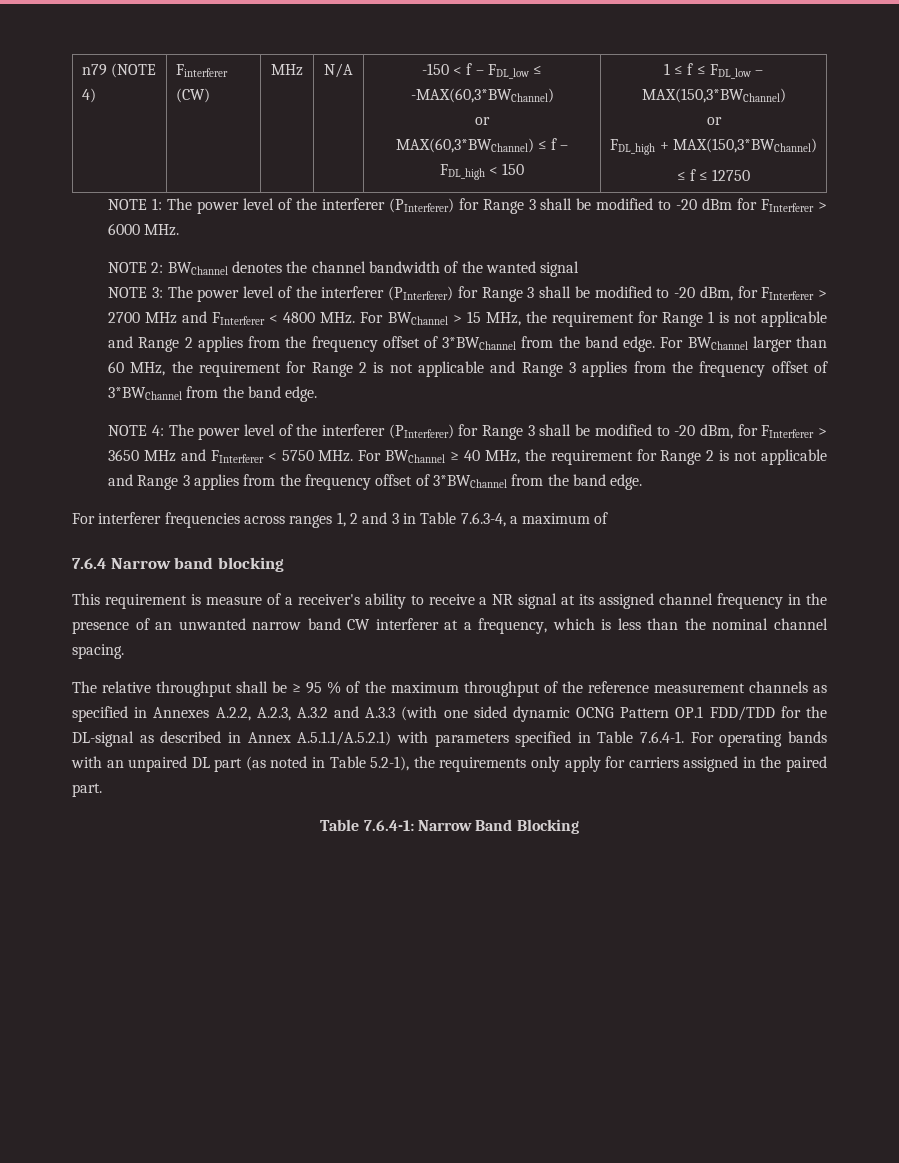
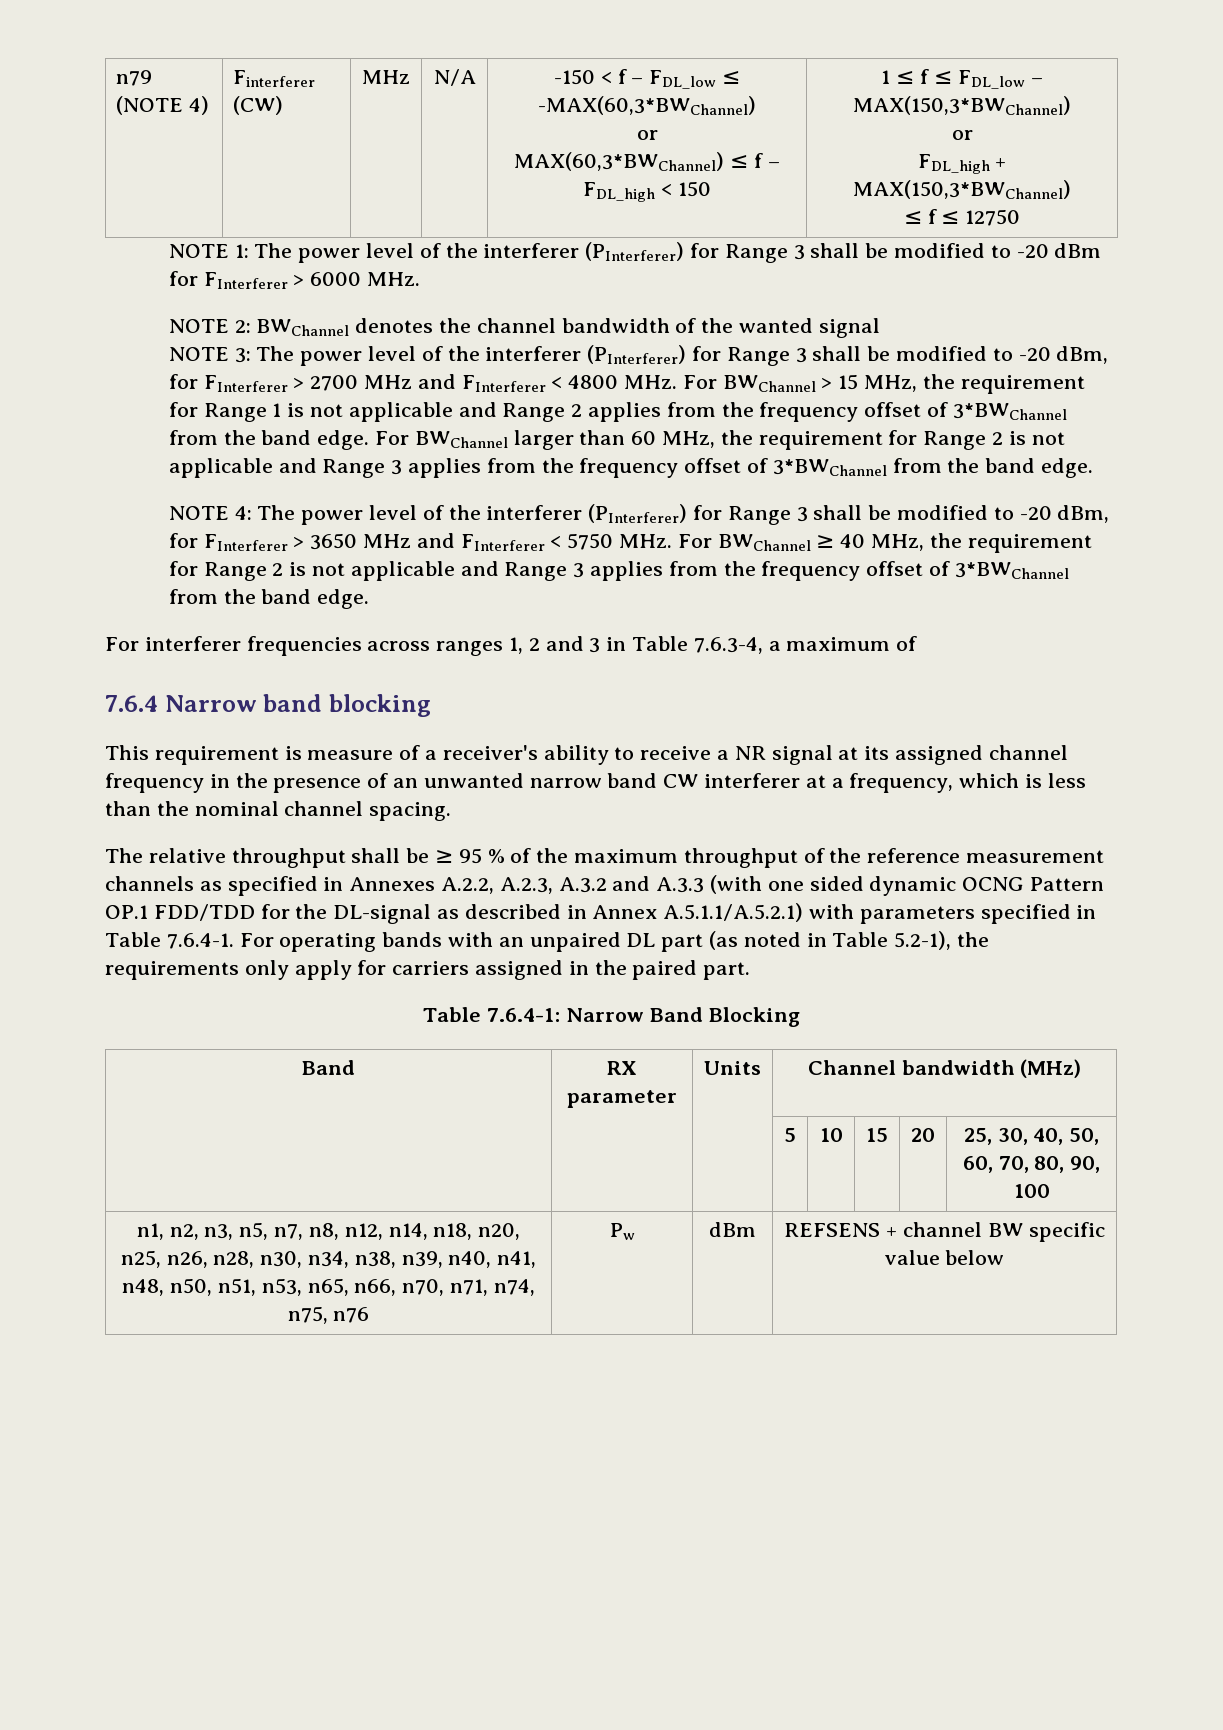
(579, 826) none -> [302,1060,355,1075] [607,1061,637,1075] [567,1090,677,1108] [704,1061,761,1075] [807,1059,1082,1078] [784,1128,796,1142] [819,1128,843,1142] [866,1128,888,1142] [911,1128,935,1142] [963,1128,1100,1145] [962,1156,1101,1173] [1013,1184,1050,1198] [136,1222,521,1240] [120,1250,537,1268] [122,1278,535,1296] [287,1306,370,1324] [609,1223,635,1240] [709,1222,756,1237] [784,1222,1105,1242] [884,1250,1005,1265] // Band | RX parameter | Units | Channel bandwidth (MHz) // | | | 5 | 10 | 15 | 20 | 25, 30, 40, 50, 60, 70, 80, 90, 100 // n1, n2, n3, n5, n7, n8, n12, n14, n18, n20, n25, n26, n28, n30, n34, n38, n39, n40, n41, n48, n50, n51, n53, n65, n66, n70, n71, n74, n75, n76 | Pw | dBm | REFSENS + channel BW specific value below

